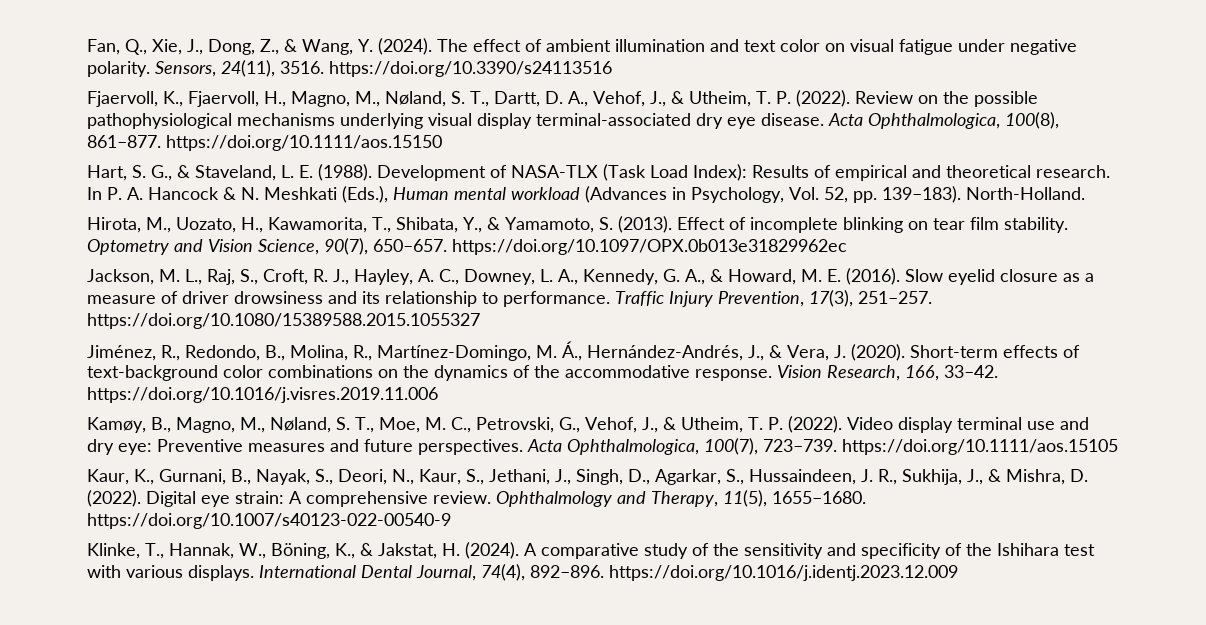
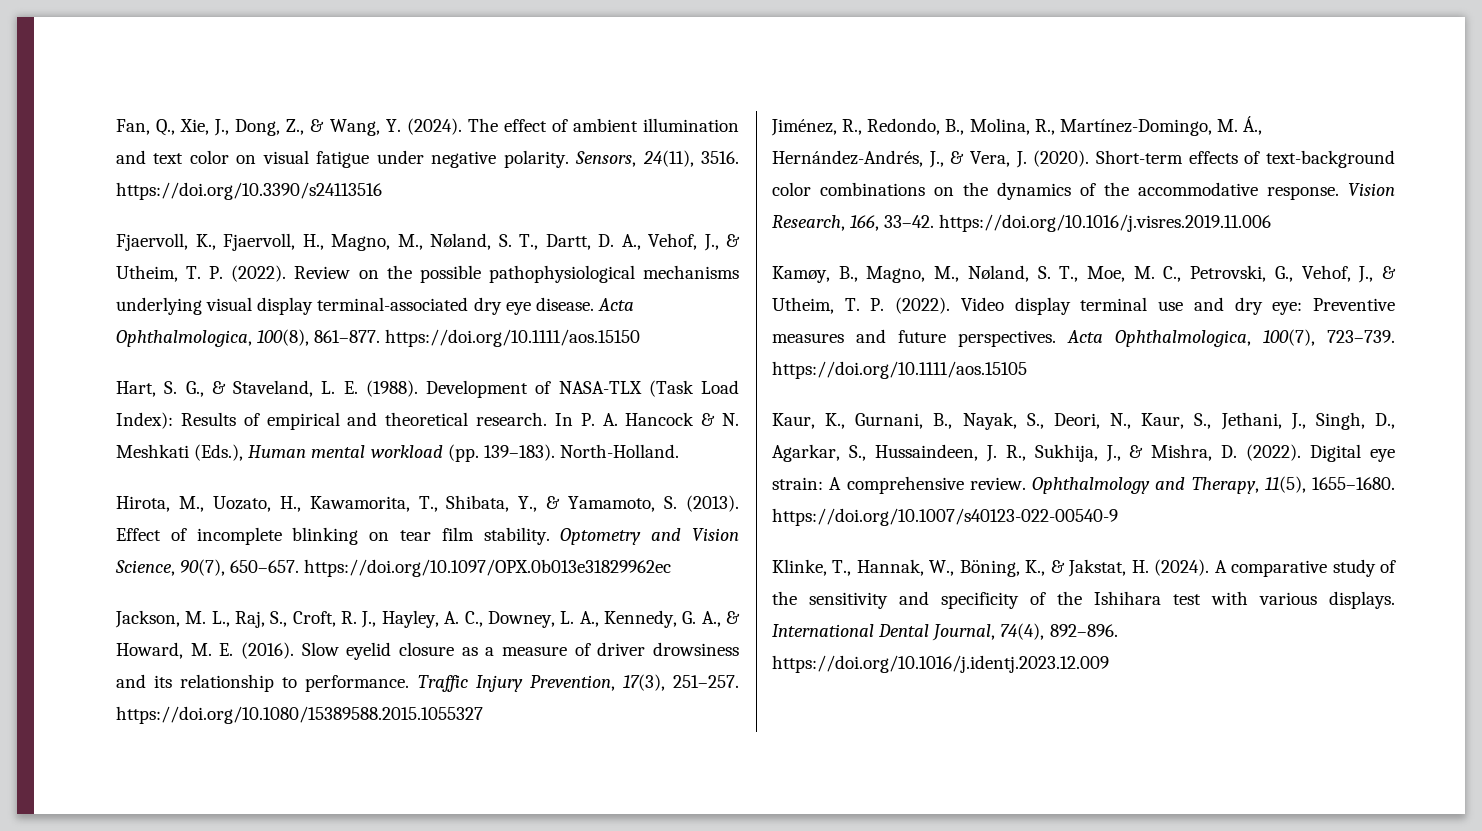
[585,186,877,203] (Advances in Psychology, Vol. 52, pp. -> [447,444,479,462] (pp.

